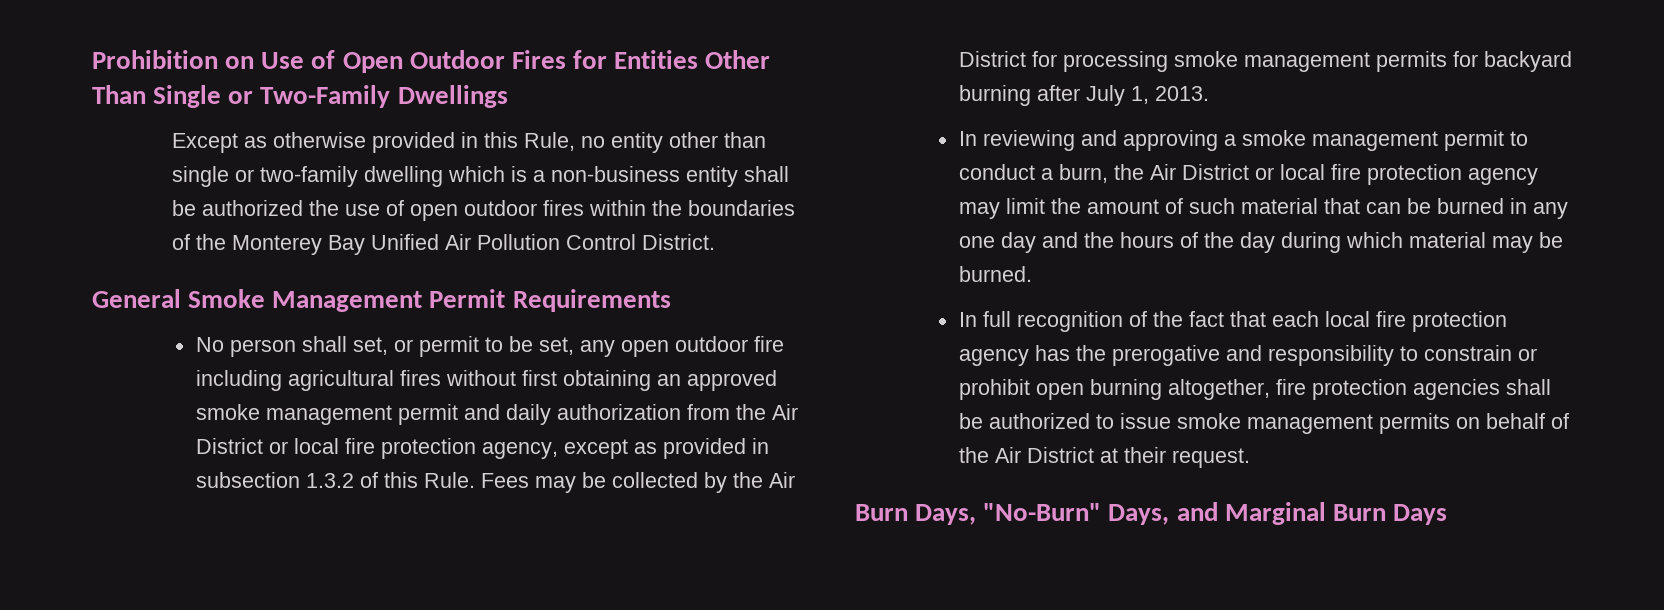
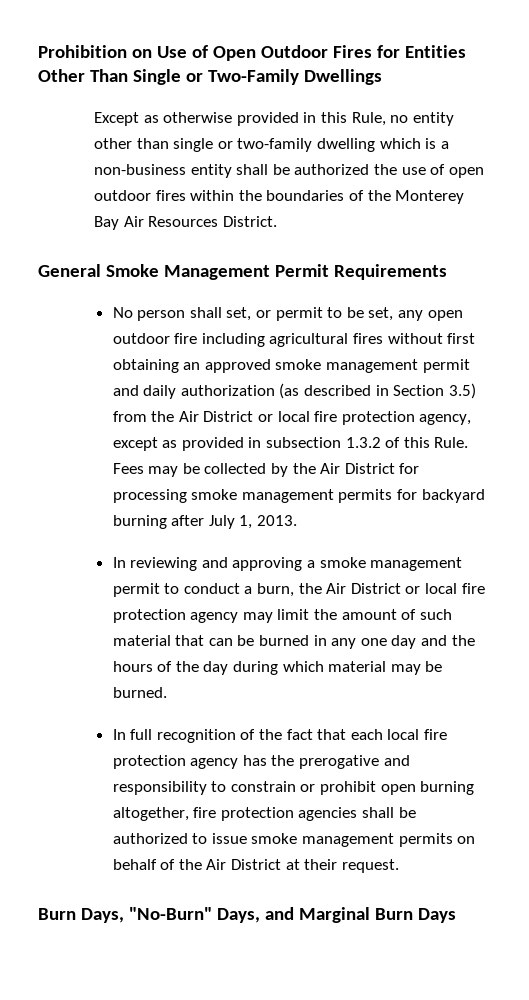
[371,234,637,250] Unified Air Pollution Control -> [123,216,219,227] Air Resources
(681, 412) none -> [279,383,476,399] (as described in Section 3.5)

